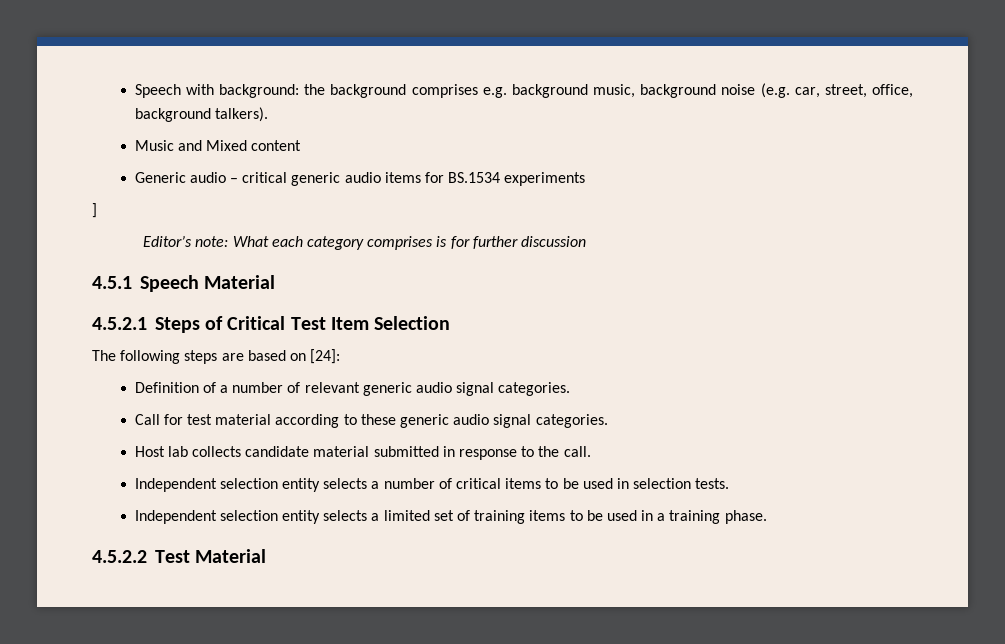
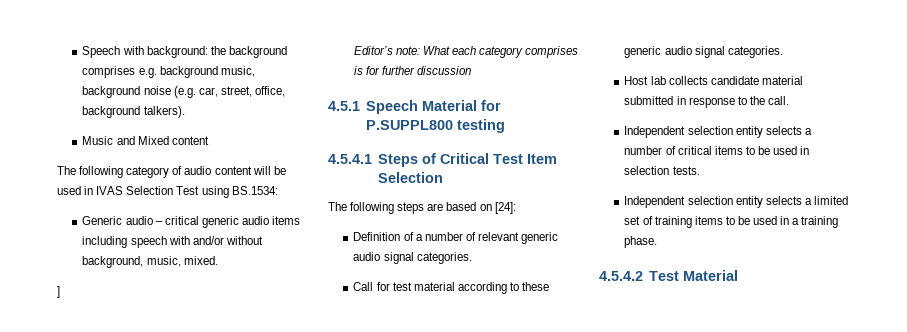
(302, 145) none -> [57,166,286,178] [57,186,278,198] // The following category of audio content will be used in IVAS Selection Test using BS.1534:
[424,172,586,186] for BS.1534 experiments -> [82,236,263,248] [82,256,218,268] including speech with and/or without background, music, mixed.
[92,317,147,330] // 4.5.2.1 -> [480,100,501,111] [365,119,505,133] [328,154,372,164] for P.SUPPL800 testing // 4.5.4.1
[92,550,147,563] 4.5.2.2 -> [599,271,643,281] 4.5.4.2

